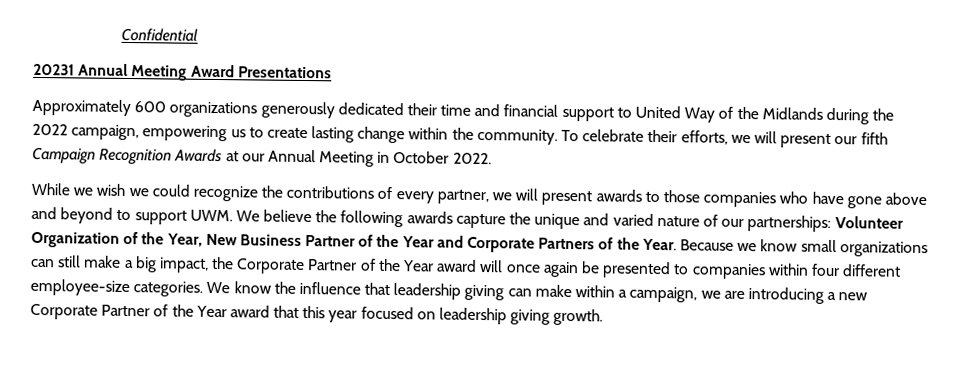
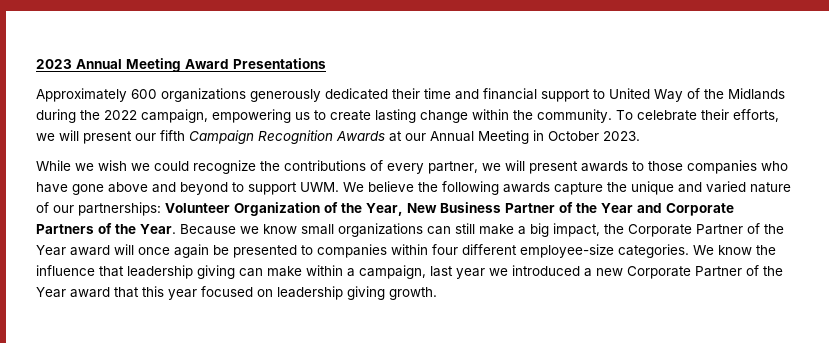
[121,27,199,42] [33,63,75,76] Confidential // 20231 -> [36,59,72,69] 2023
[452,152,492,165] 2022. -> [603,131,640,141] 2023.
[700,287,824,304] we are introducing -> [430,265,580,279] last year we introduced

